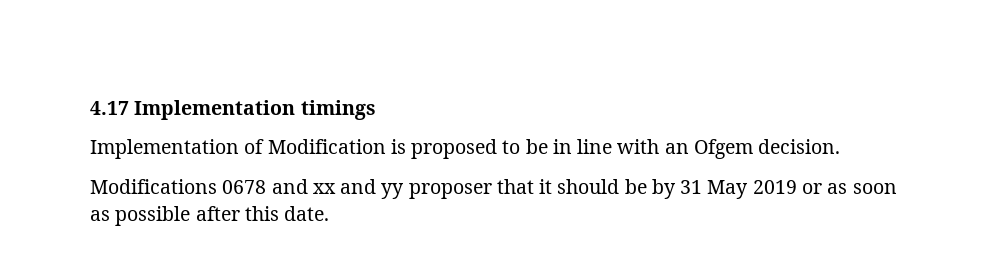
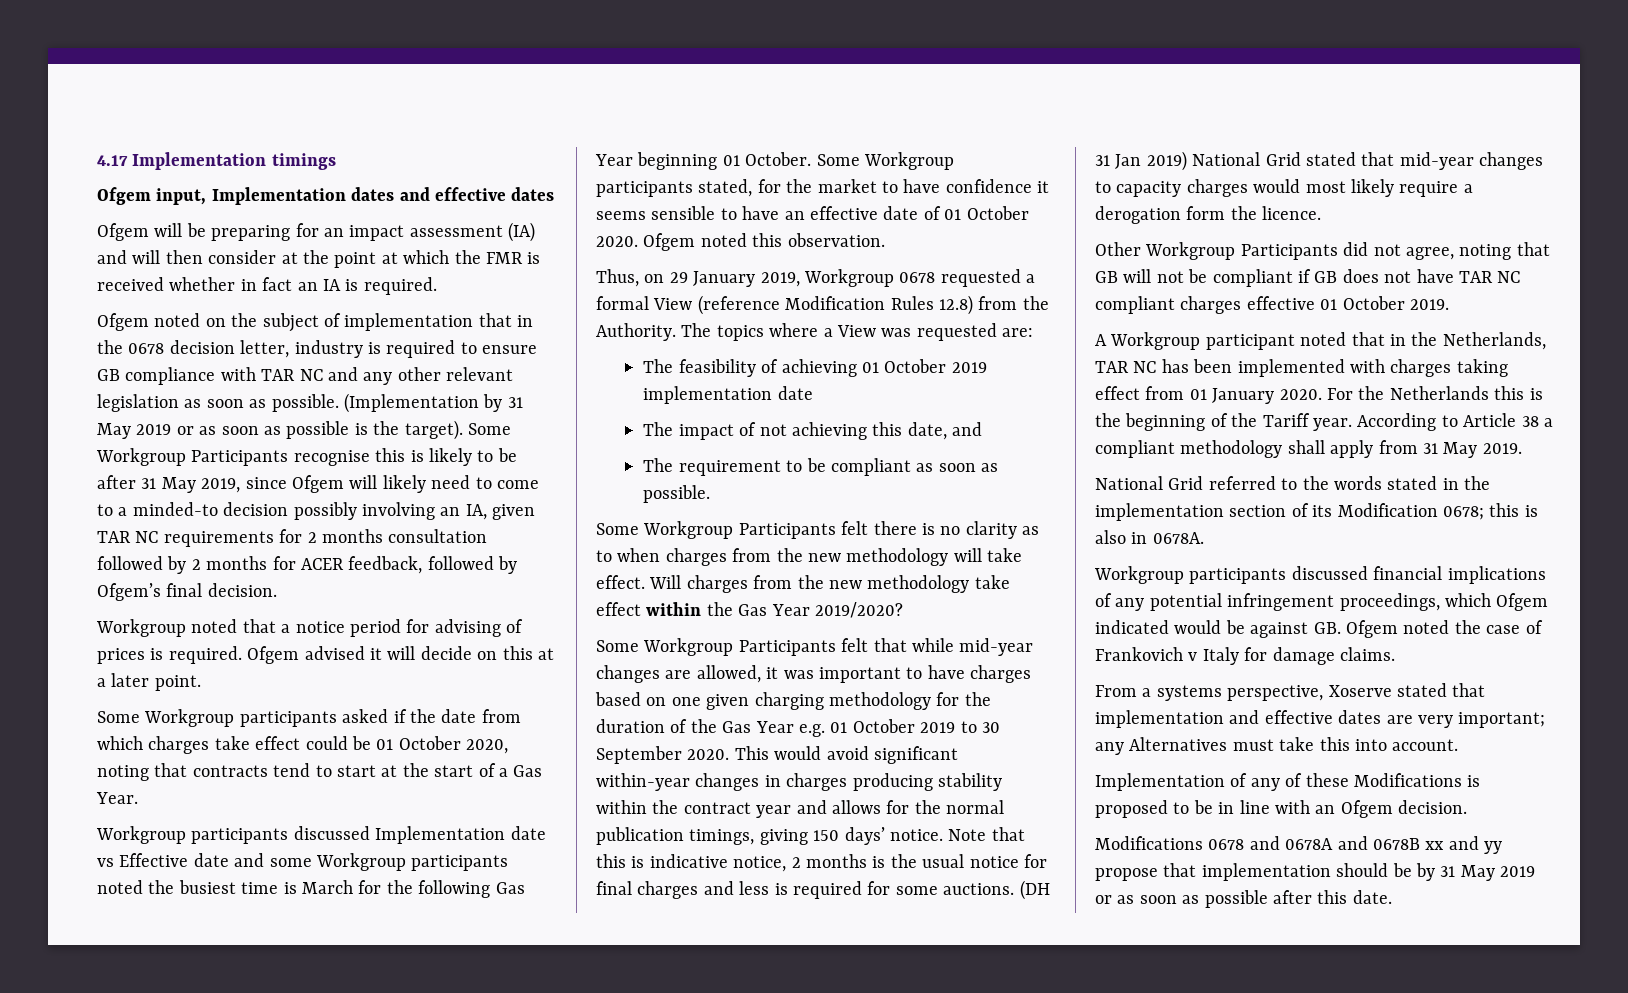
[90,139,386,159] Implementation of Modification -> [97,187,555,205] [97,222,536,242] [97,250,541,268] [97,277,437,295] [97,313,534,332] [97,340,538,358] [97,367,514,385] [97,393,523,413] [97,420,511,440] [96,448,517,466] [97,475,539,493] [97,502,536,520] [97,529,488,547] [97,556,518,574] [97,583,277,601] [96,619,524,637] [97,646,554,664] [97,673,201,691] [97,709,521,727] [97,736,509,754] [97,763,543,781] [96,792,138,804] [96,826,546,844] [97,853,509,871] [97,880,525,898] [595,152,954,170] [596,179,1050,197] [596,206,1029,220] [596,233,885,251] [596,269,1036,287] [596,295,1049,315] [596,323,1034,341] [643,359,987,377] [643,386,813,404] [643,422,983,440] [643,458,999,476] [643,485,711,503] [596,521,1040,539] [596,548,1023,566] [596,575,1010,593] [596,602,903,618] [596,638,1034,656] [596,665,1032,683] [595,692,991,710] [596,719,1000,737] [596,746,958,764] [596,773,1002,791] [596,800,1005,818] [596,827,1025,845] [596,854,1047,872] [596,880,1050,900] [1095,151,1544,171] [1095,179,1473,197] [1095,206,1322,224] [1095,242,1550,260] [1095,269,1521,287] [1095,296,1449,314] [1095,332,1546,350] [1095,359,1508,377] [1095,386,1543,404] [1095,413,1553,431] [1095,440,1522,458] [1095,476,1491,490] [1095,503,1538,521] [1095,530,1204,544] [1094,566,1546,584] [1095,593,1549,611] [1095,620,1543,638] [1095,647,1395,665] [1095,683,1486,701] [1095,710,1546,728] [1095,737,1459,755] [1095,773,1462,791] Ofgem input, Implementation dates and effective dates // Ofgem will be preparing for an impact assessment (IA) and will then consider at the point at which the FMR is received whether in fact an IA is required. // Ofgem noted on the subject of implementation that in the 0678 decision letter, industry is required to ensure GB compliance with TAR NC and any other relevant legislation as soon as possible. (Implementation by 31 May 2019 or as soon as possible is the target). Some Workgroup Participants recognise this is likely to be after 31 May 2019, since Ofgem will likely need to come to a minded-to decision possibly involving an IA, given TAR NC requirements for 2 months consultation followed by 2 months for ACER feedback, followed by Ofgem’s final decision. // Workgroup noted that a notice period for advising of prices is required. Ofgem advised it will decide on this at a later point. // Some Workgroup participants asked if the date from which charges take effect could be 01 October 2020, noting that contracts tend to start at the start of a Gas Year. // Workgroup participants discussed Implementation date vs Effective date and some Workgroup participants noted the busiest time is March for the following Gas Year beginning 01 October. Some Workgroup participants stated, for the market to have confidence it seems sensible to have an effective date of 01 October 2020. Ofgem noted this observation. // Thus, on 29 January 2019, Workgroup 0678 requested a formal View (reference Modification Rules 12.8) from the Authority. The topics where a View was requested are: // The feasibility of achieving 01 October 2019 implementation date // The impact of not achieving this date, and // The requirement to be compliant as soon as possible. // Some Workgroup Participants felt there is no clarity as to when charges from the new methodology will take effect. Will charges from the new methodology take effect within the Gas Year 2019/2020? // Some Workgroup Participants felt that while mid-year changes are allowed, it was important to have charges based on one given charging methodology for the duration of the Gas Year e.g. 01 October 2019 to 30 September 2020. This would avoid significant within-year changes in charges producing stability within the contract year and allows for the normal publication timings, giving 150 days’ notice. Note that this is indicative notice, 2 months is the usual notice for final charges and less is required for some auctions. (DH 31 Jan 2019) National Grid stated that mid-year changes to capacity charges would most likely require a derogation form the licence. // Other Workgroup Participants did not agree, noting that GB will not be compliant if GB does not have TAR NC compliant charges effective 01 October 2019. // A Workgroup participant noted that in the Netherlands, TAR NC has been implemented with charges taking effect from 01 January 2020. For the Netherlands this is the beginning of the Tariff year. According to Article 38 a compliant methodology shall apply from 31 May 2019. // National Grid referred to the words stated in the implementation section of its Modification 0678; this is also in 0678A. // Workgroup participants discussed financial implications of any potential infringement proceedings, which Ofgem indicated would be against GB. Ofgem noted the case of Frankovich v Italy for damage claims. // From a systems perspective, Xoserve stated that implementation and effective dates are very important; any Alternatives must take this into account. // Implementation of any of these Modifications
[312,179,553,199] xx and yy proposer that it -> [1285,836,1503,854] [1095,863,1331,881] 0678A and 0678B xx and yy propose that implementation

